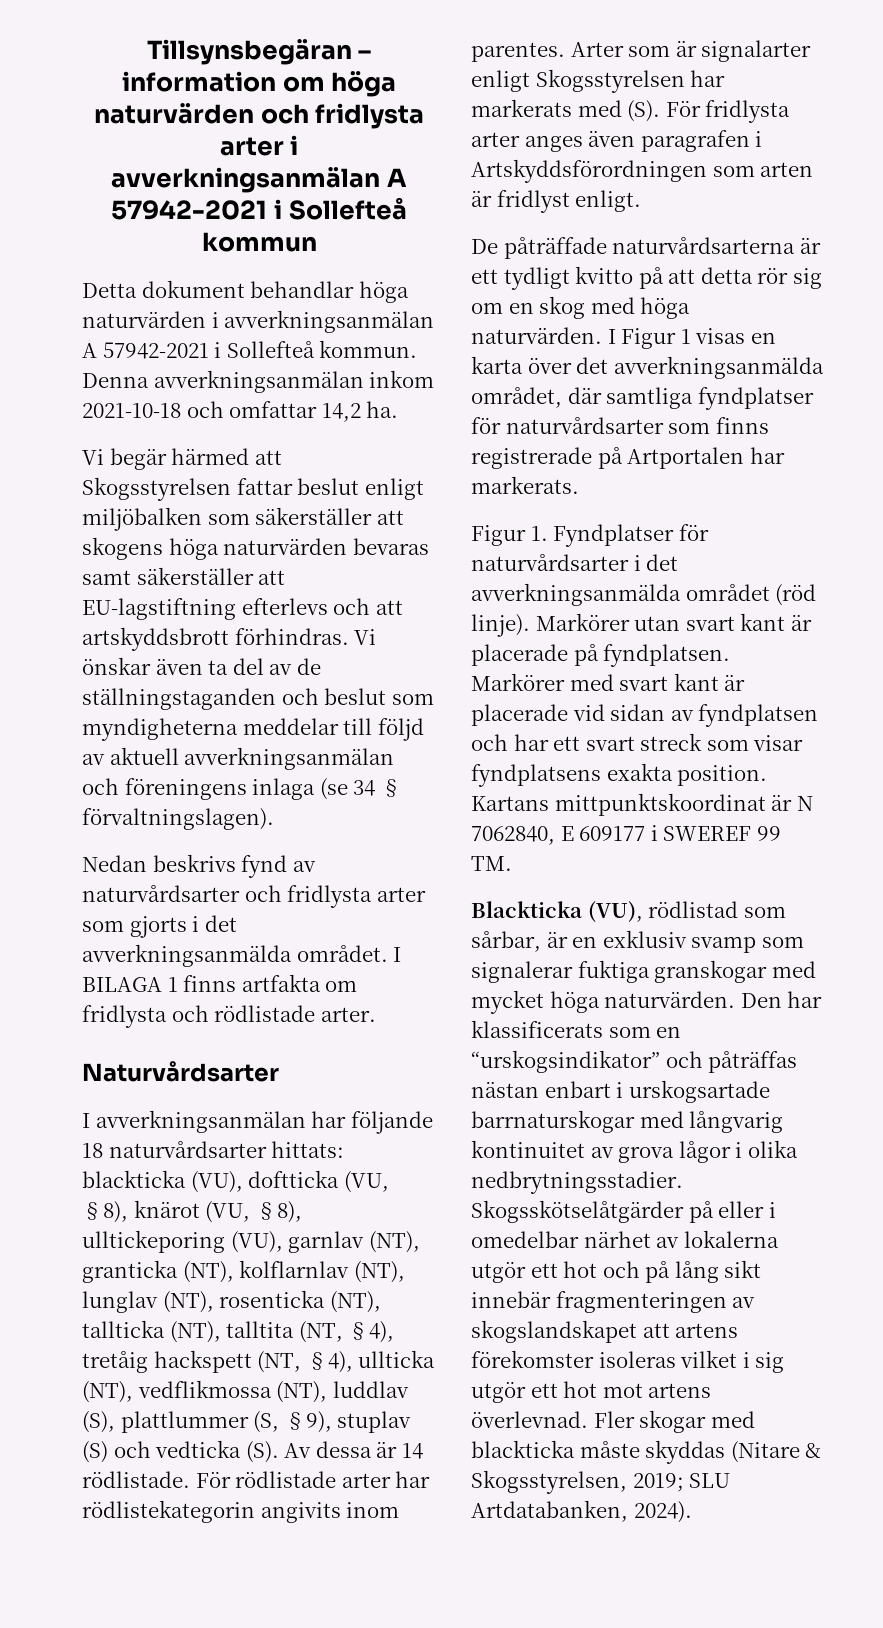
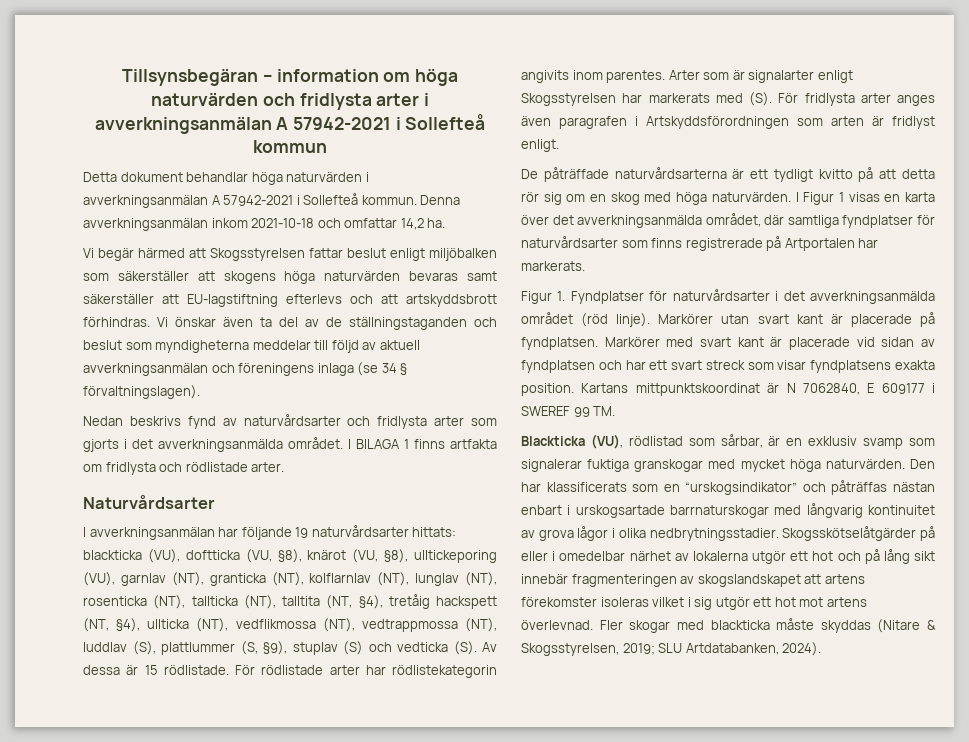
[82,1143,103,1158] 18 -> [295,527,309,538] 19
(328, 1392) none -> [361,618,498,632] vedtrappmossa (NT),
[401,1443,423,1459] 14 -> [144,665,158,675] 15

